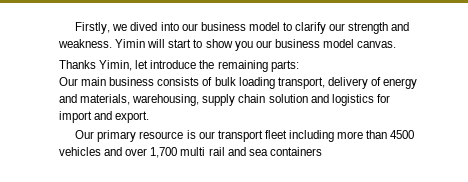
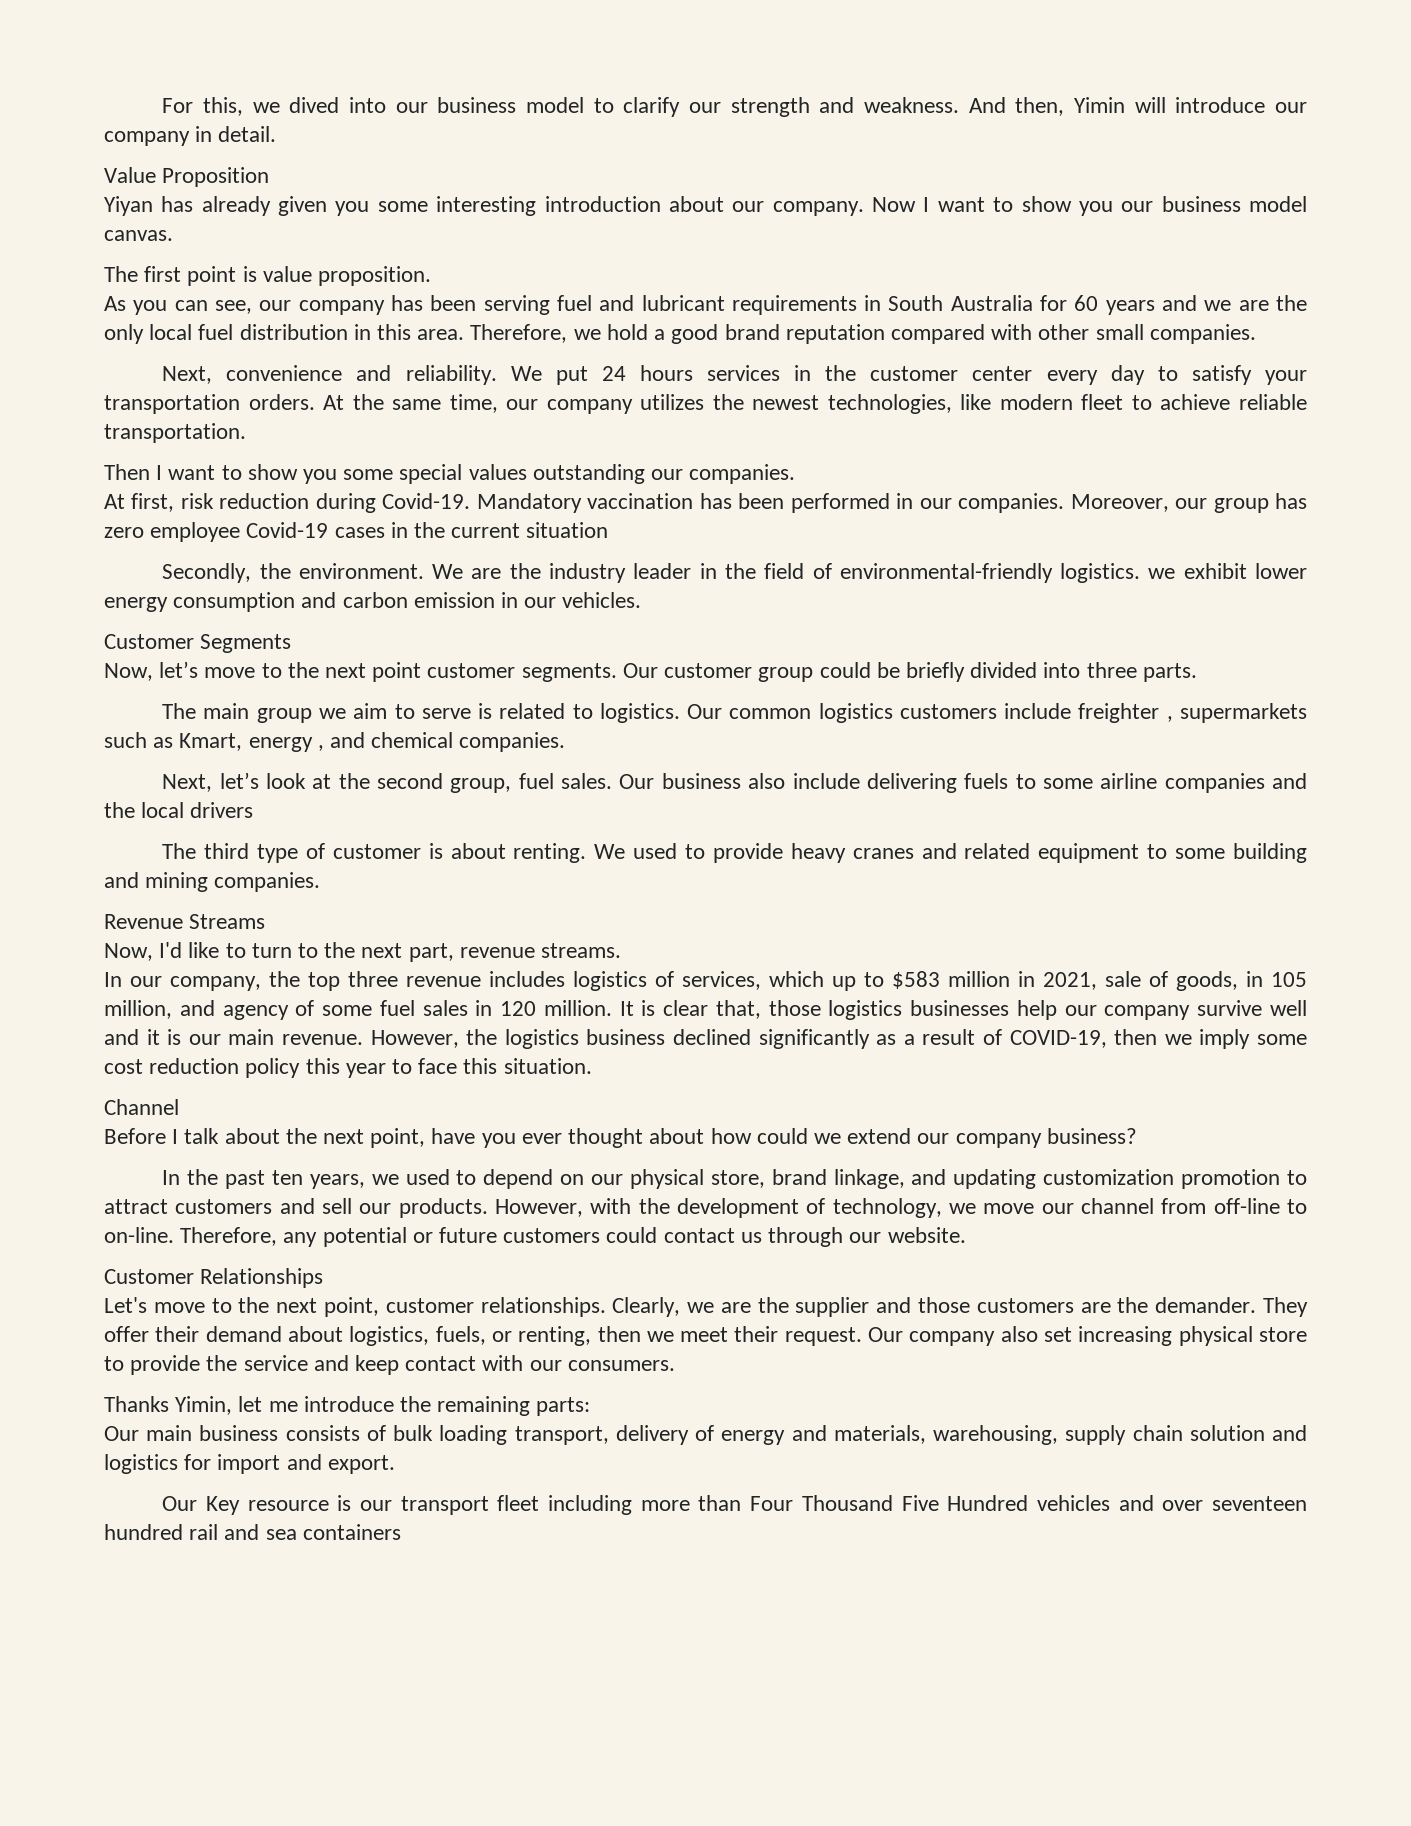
[75,22,111,34] Firstly, -> [162,97,243,116] For this,
[115,39,192,48] Yimin will start -> [968,97,1307,116] [104,126,277,146] [104,167,270,187] [104,196,985,216] And then, Yimin will introduce our company in detail. // Value Proposition // Yiyan has already given you some interesting introduction about our company. Now I want
(397, 44) none -> [104,266,432,286] [104,295,1307,315] [104,324,1256,344] [162,365,1307,385] [104,394,1307,414] [104,423,246,443] [104,464,796,484] [104,493,1308,513] [104,522,609,542] [162,563,1308,583] [104,592,642,612] [104,634,292,653] [104,661,1197,682] [162,703,1308,723] [104,732,566,752] [162,772,1308,793] [104,802,254,818] [162,843,1307,863] [104,872,321,892] [104,914,266,929] [104,942,622,962] [104,971,1307,991] [104,1000,1308,1020] [104,1029,1307,1049] [104,1058,592,1078] [104,1099,179,1115] [104,1128,1137,1148] [162,1169,1307,1189] [104,1198,1307,1218] [104,1227,966,1247] [104,1268,324,1288] [104,1297,1308,1317] [104,1326,1307,1346] [104,1355,675,1375] // The first point is value proposition. // As you can see, our company has been serving fuel and lubricant requirements in South Australia for 60 years and we are the only local fuel distribution in this area. Therefore, we hold a good brand reputation compared with other small companies. // Next, convenience and reliability. We put 24 hours services in the customer center every day to satisfy your transportation orders. At the same time, our company utilizes the newest technologies, like modern fleet to achieve reliable transportation. // Then I want to show you some special values outstanding our companies. // At first, risk reduction during Covid-19. Mandatory vaccination has been performed in our companies. Moreover, our group has zero employee Covid-19 cases in the current situation // Secondly, the environment. We are the industry leader in the field of environmental-friendly logistics. we exhibit lower energy consumption and carbon emission in our vehicles. // Customer Segments // Now, let’s move to the next point customer segments. Our customer group could be briefly divided into three parts. // The main group we aim to serve is related to logistics. Our common logistics customers include freighter , supermarkets such as Kmart, energy , and chemical companies. // Next, let’s look at the second group, fuel sales. Our business also include delivering fuels to some airline companies and the local drivers // The third type of customer is about renting. We used to provide heavy cranes and related equipment to some building and mining companies. // Revenue Streams // Now, I'd like to turn to the next part, revenue streams. // In our company, the top three revenue includes logistics of services, which up to $583 million in 2021, sale of goods, in 105 million, and agency of some fuel sales in 120 million. It is clear that, those logistics businesses help our company survive well and it is our main revenue. However, the logistics business declined significantly as a result of COVID-19, then we imply some cost reduction policy this year to face this situation. // Channel // Before I talk about the next point, have you ever thought about how could we extend our company business? // In the past ten years, we used to depend on our physical store, brand linkage, and updating customization promotion to attract customers and sell our products. However, with the development of technology, we move our channel from off-line to on-line. Therefore, any potential or future customers could contact us through our website. // Customer Relationships // Let's move to the next point, customer relationships. Clearly, we are the supplier and those customers are the demander. They offer their demand about logistics, fuels, or renting, then we meet their request. Our company also set increasing physical store to provide the service and keep contact with our consumers.
(149, 64) none -> [268,1401,298,1412] me
[97,130,137,142] primary -> [205,1496,240,1515] Key
[390,130,415,139] 4500 -> [750,1495,1029,1511] Four Thousand Five Hundred
[150,147,206,158] 1,700 multi -> [1212,1496,1308,1511] [104,1524,183,1540] seventeen hundred

